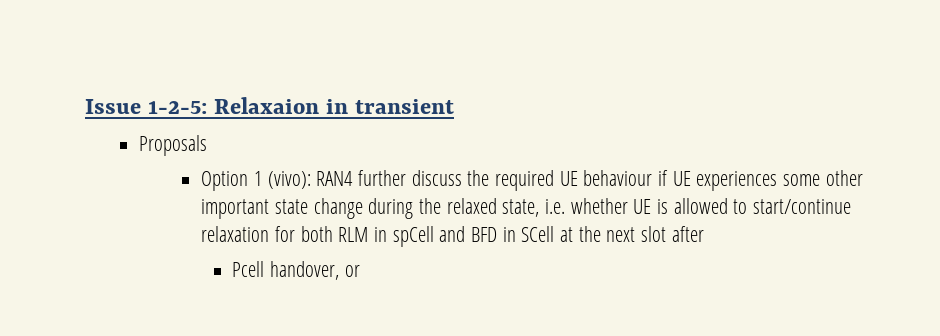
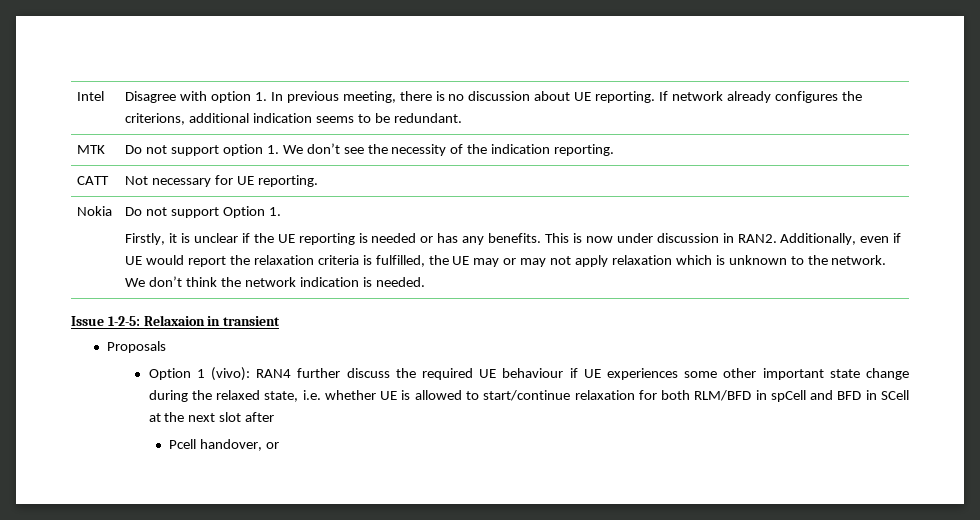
(85, 106) none -> [77,91,105,101] [125,91,862,103] [125,113,462,125] [77,145,106,154] [125,143,615,156] [77,176,110,185] [125,175,318,187] [77,206,113,216] [125,206,281,218] [125,233,902,245] [125,255,887,267] [125,276,425,287] Intel | Disagree with option 1. In previous meeting, there is no discussion about UE reporting. If network already configures the criterions, additional indication seems to be redundant. // MTK | Do not support option 1. We don’t see the necessity of the indication reporting. // CATT | Not necessary for UE reporting. // Nokia | Do not support Option 1. // Firstly, it is unclear if the UE reporting is needed or has any benefits. This is now under discussion in RAN2. Additionally, even if UE would report the relaxation criteria is fulfilled, the UE may or may not apply relaxation which is unknown to the network. We don’t think the network indication is needed. //
[338,227,369,242] RLM -> [694,390,752,401] RLM/BFD

